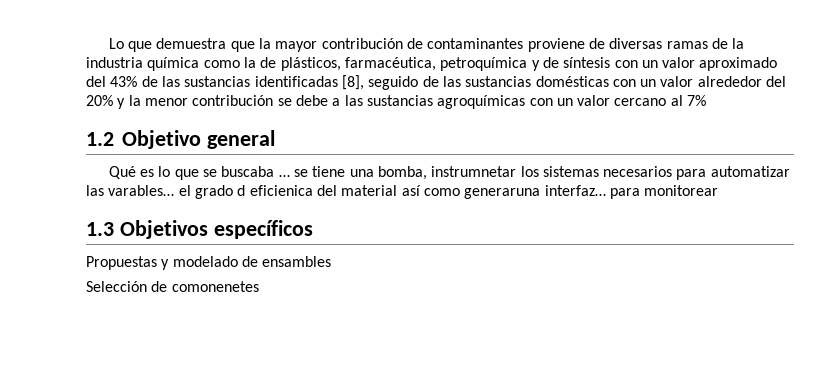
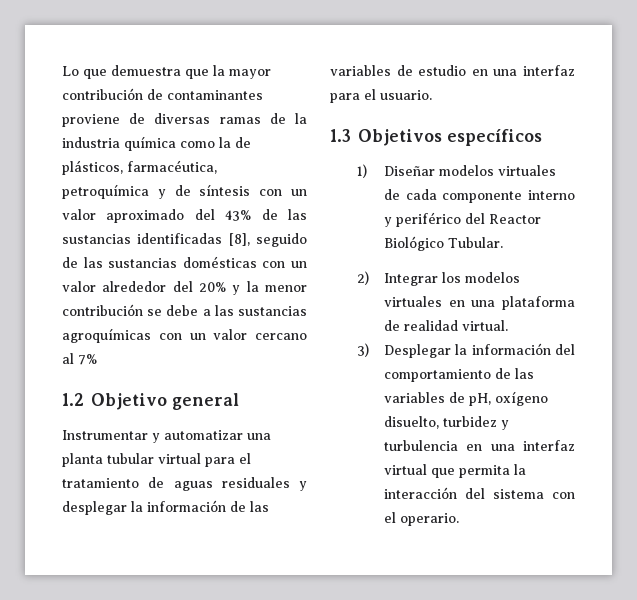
[108,166,790,180] [86,185,719,199] [86,220,313,239] [86,256,332,270] [86,281,259,292] Qué es lo que se buscaba … se tiene una bomba, instrumnetar los sistemas necesarios para automatizar las varables… el grado d eficienica del material así como generaruna interfaz… para monitorear // 1.3 Objetivos específicos // Propuestas y modelado de ensambles // Selección de comonenetes -> [62,430,271,443] [62,453,251,467] [62,477,307,491] [62,500,269,515] [330,65,575,76] [330,89,432,103] [330,129,542,146] [356,164,556,178] [383,189,575,203] [383,212,541,227] [383,236,503,251] [356,271,520,286] [383,296,575,310] [383,320,508,331] [356,343,575,358] [383,368,534,382] [383,391,548,406] [383,416,509,430] [383,440,575,451] [383,464,526,478] [383,487,575,499] [383,512,459,526] Instrumentar y automatizar una planta tubular virtual para el tratamiento de aguas residuales y desplegar la información de las variables de estudio en una interfaz para el usuario. // 1.3 Objetivos específicos // 1) Diseñar modelos virtuales de cada componente interno y periférico del Reactor Biológico Tubular. // 2) Integrar los modelos virtuales en una plataforma de realidad virtual. // 3) Desplegar la información del comportamiento de las variables de pH, oxígeno disuelto, turbidez y turbulencia en una interfaz virtual que permita la interacción del sistema con el operario.

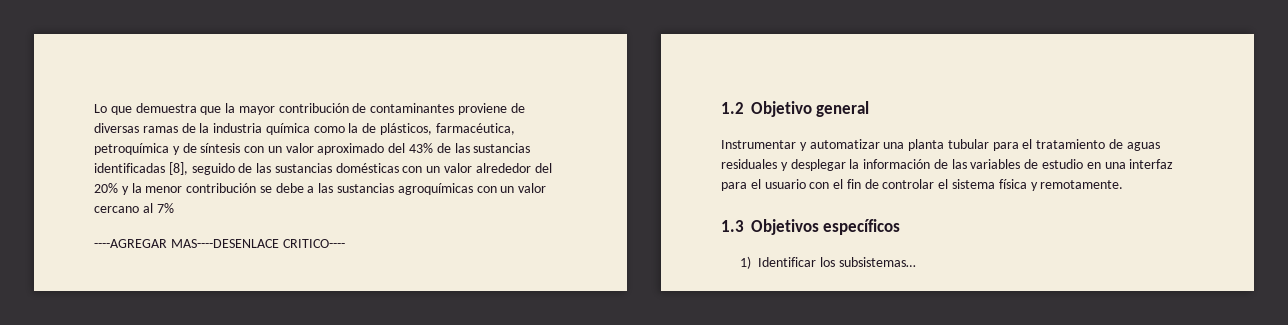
(97, 359) none -> [94,239,345,248] // ----AGREGAR MAS----DESENLACE CRITICO----
[158,453,201,464] virtual -> (989, 144) none
[380,90,432,100] [330,129,542,146] [356,164,556,178] [383,189,575,203] [383,212,541,227] [383,236,503,251] [356,271,520,286] [383,296,575,310] [383,320,508,331] [356,343,575,358] [383,368,534,382] [383,391,548,406] [383,416,509,430] [383,440,575,451] [383,464,526,478] [383,487,575,499] [383,512,459,526] usuario. // 1.3 Objetivos específicos // 1) Diseñar modelos virtuales de cada componente interno y periférico del Reactor Biológico Tubular. // 2) Integrar los modelos virtuales en una plataforma de realidad virtual. // 3) Desplegar la información del comportamiento de las variables de pH, oxígeno disuelto, turbidez y turbulencia en una interfaz virtual que permita la interacción del sistema con el operario. -> [764,179,1124,191] [721,219,901,235] [739,256,916,269] usuario con el fin de controlar el sistema física y remotamente. // 1.3 Objetivos específicos // 1) Identificar los subsistemas…

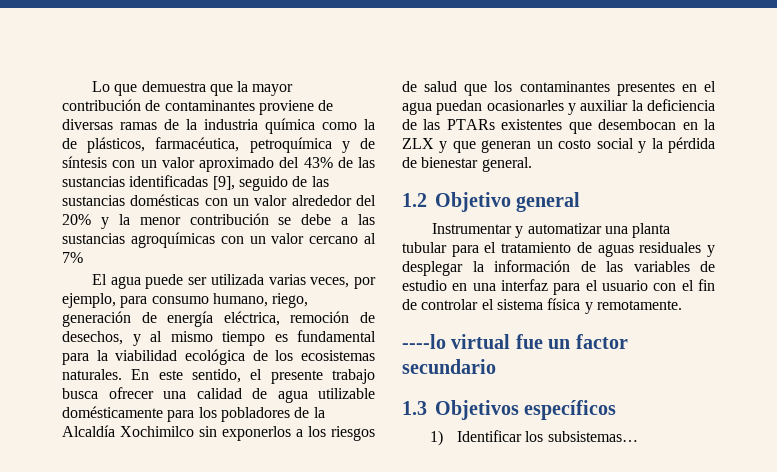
[168,162,188,175] [8], -> [212,176,235,190] [9],
[94,239,345,248] ----AGREGAR MAS----DESENLACE CRITICO---- -> [91,274,376,289] [62,293,309,308] [62,311,375,327] [62,330,376,346] [62,349,376,365] [62,369,375,384] [62,387,375,403] [62,406,325,422] [62,425,375,441] [402,81,716,96] [402,99,715,115] [402,119,715,134] [402,137,715,153] [402,157,532,172] El agua puede ser utilizada varias veces, por ejemplo, para consumo humano, riego, generación de energía eléctrica, remoción de desechos, y al mismo tiempo es fundamental para la viabilidad ecológica de los ecosistemas naturales. En este sentido, el presente trabajo busca ofrecer una calidad de agua utilizable domésticamente para los pobladores de la Alcaldía Xochimilco sin exponerlos a los riesgos de salud que los contaminantes presentes en el agua puedan ocasionarles y auxiliar la deficiencia de las PTARs existentes que desembocan en la ZLX y que generan un costo social y la pérdida de bienestar general.
(1124, 184) none -> [402,334,628,349] [402,359,496,374] // ----lo virtual fue un factor secundario

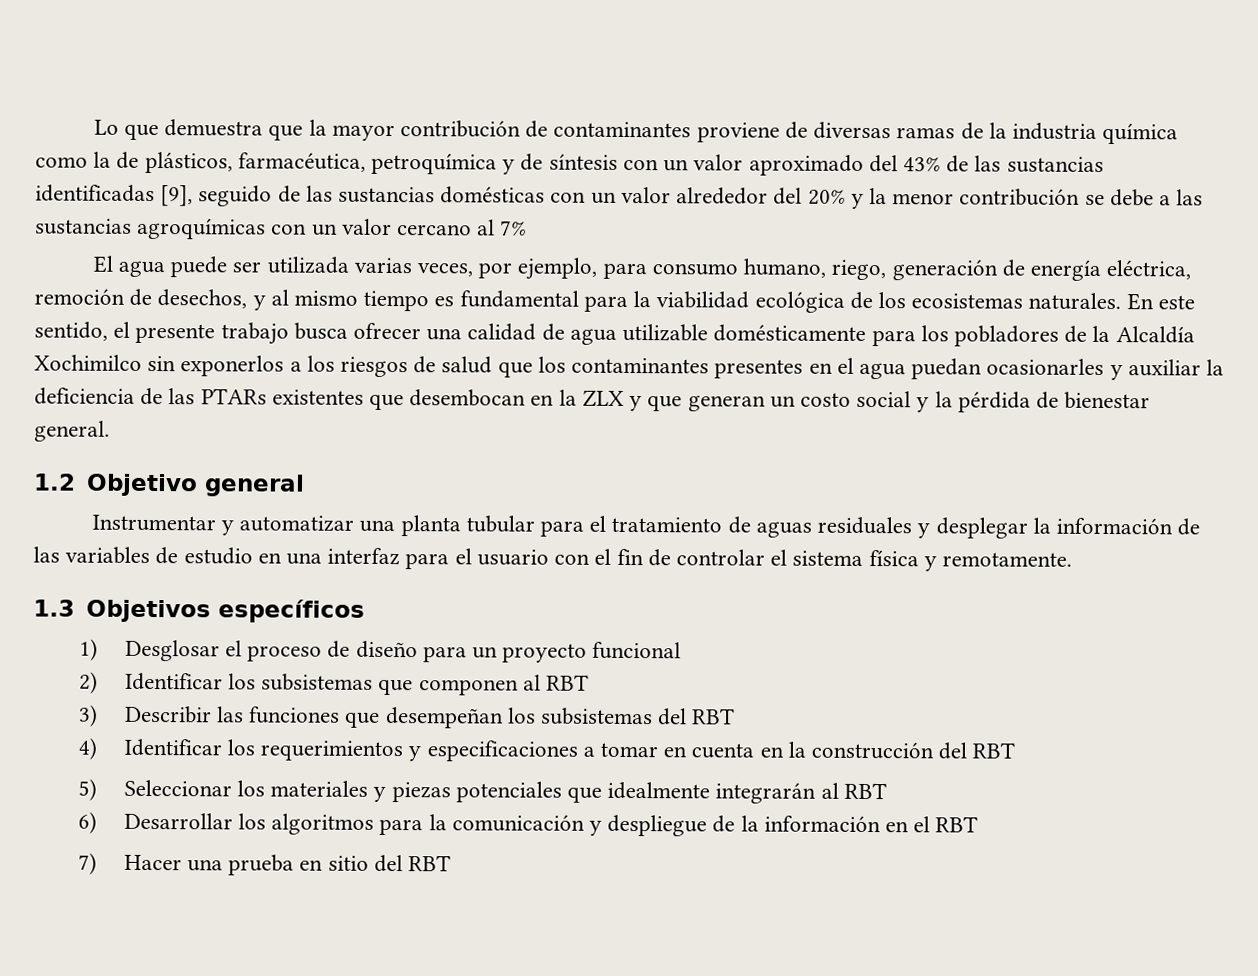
[402,334,628,349] [402,359,496,374] [402,400,617,420] [429,430,638,446] ----lo virtual fue un factor secundario // 1.3 Objetivos específicos // 1) Identificar los subsistemas… -> [33,599,365,623] [78,638,682,663] [78,671,589,696] [77,704,736,729] [77,737,1016,762] [77,778,887,804] [77,811,979,837] [77,852,451,876] 1.3 Objetivos específicos // 1) Desglosar el proceso de diseño para un proyecto funcional // 2) Identificar los subsistemas que componen al RBT // 3) Describir las funciones que desempeñan los subsistemas del RBT // 4) Identificar los requerimientos y especificaciones a tomar en cuenta en la construcción del RBT // 5) Seleccionar los materiales y piezas potenciales que idealmente integrarán al RBT // 6) Desarrollar los algoritmos para la comunicación y despliegue de la información en el RBT // 7) Hacer una prueba en sitio del RBT

